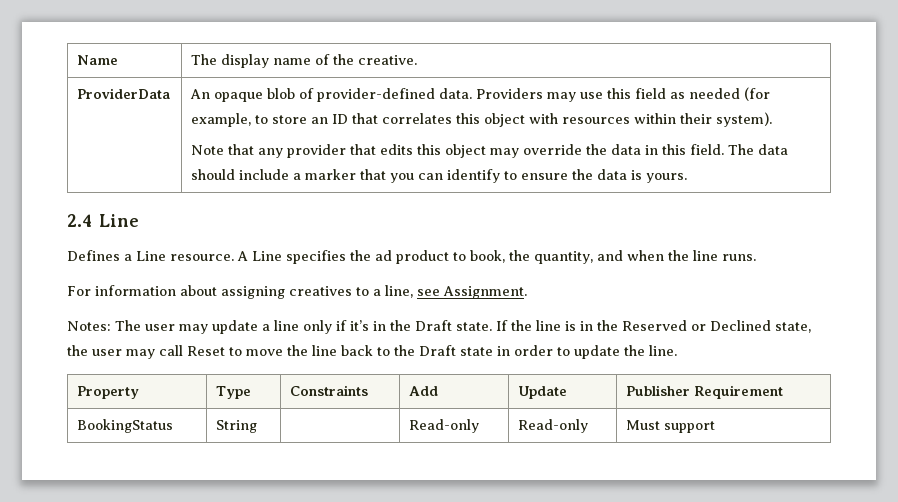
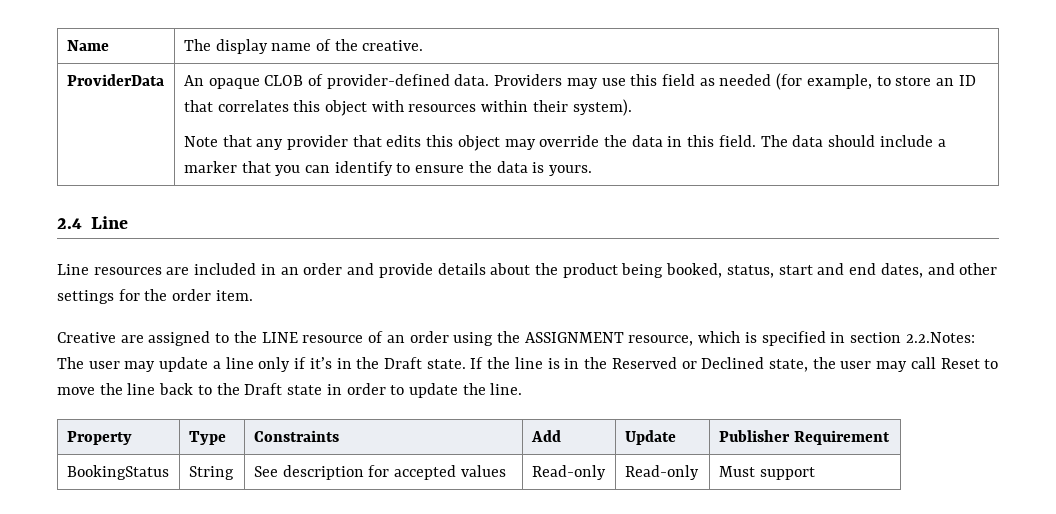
[267,88,296,99] blob -> [264,75,304,86] CLOB
[67,250,756,264] [67,285,527,299] [67,321,111,331] Defines a Line resource. A Line specifies the ad product to book, the quantity, and when the line runs. // For information about assigning creatives to a line, see Assignment. // Notes: -> [57,263,998,278] [57,289,253,304] [57,331,975,346] Line resources are included in an order and provide details about the product being booked, status, start and end dates, and other settings for the order item. // Creative are assigned to the LINE resource of an order using the ASSIGNMENT resource, which is specified in section 2.2.Notes:
(258, 426) none -> [253,465,506,480] See description for accepted values

